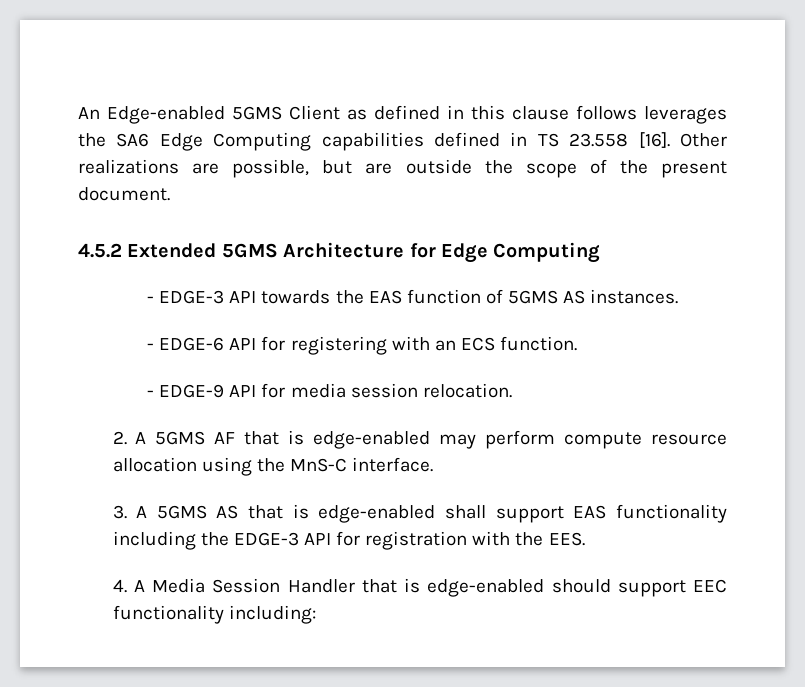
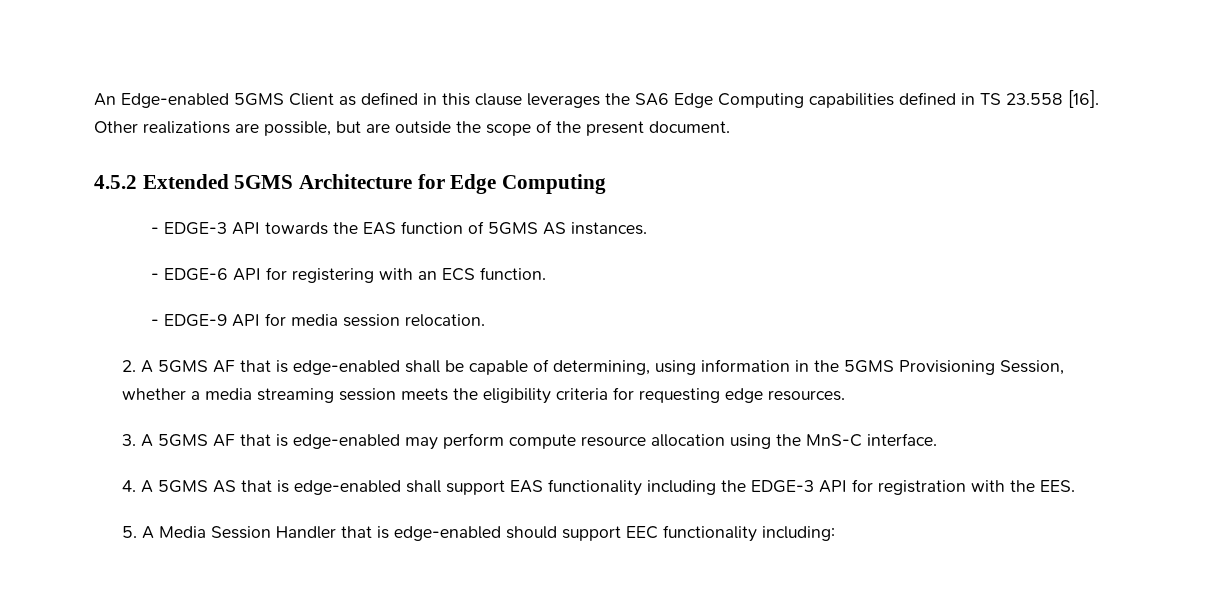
[576,105,637,120] follows -> (522, 99) none
(431, 440) none -> [405,359,1065,375] [122,387,846,404] [122,434,401,449] shall be capable of determining, using information in the 5GMS Provisioning Session, whether a media streaming session meets the eligibility criteria for requesting edge resources. // 3. A 5GMS AF that is edge-enabled
[112,505,127,519] 3. -> [122,480,137,492] 4.
[112,579,127,593] 4. -> [122,526,138,538] 5.

